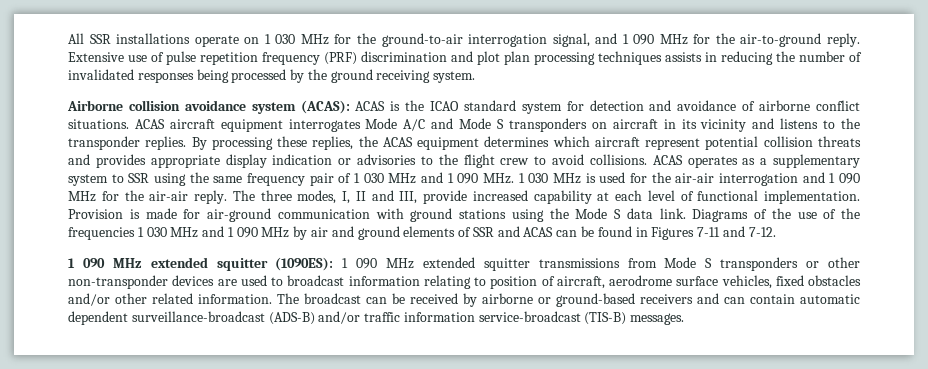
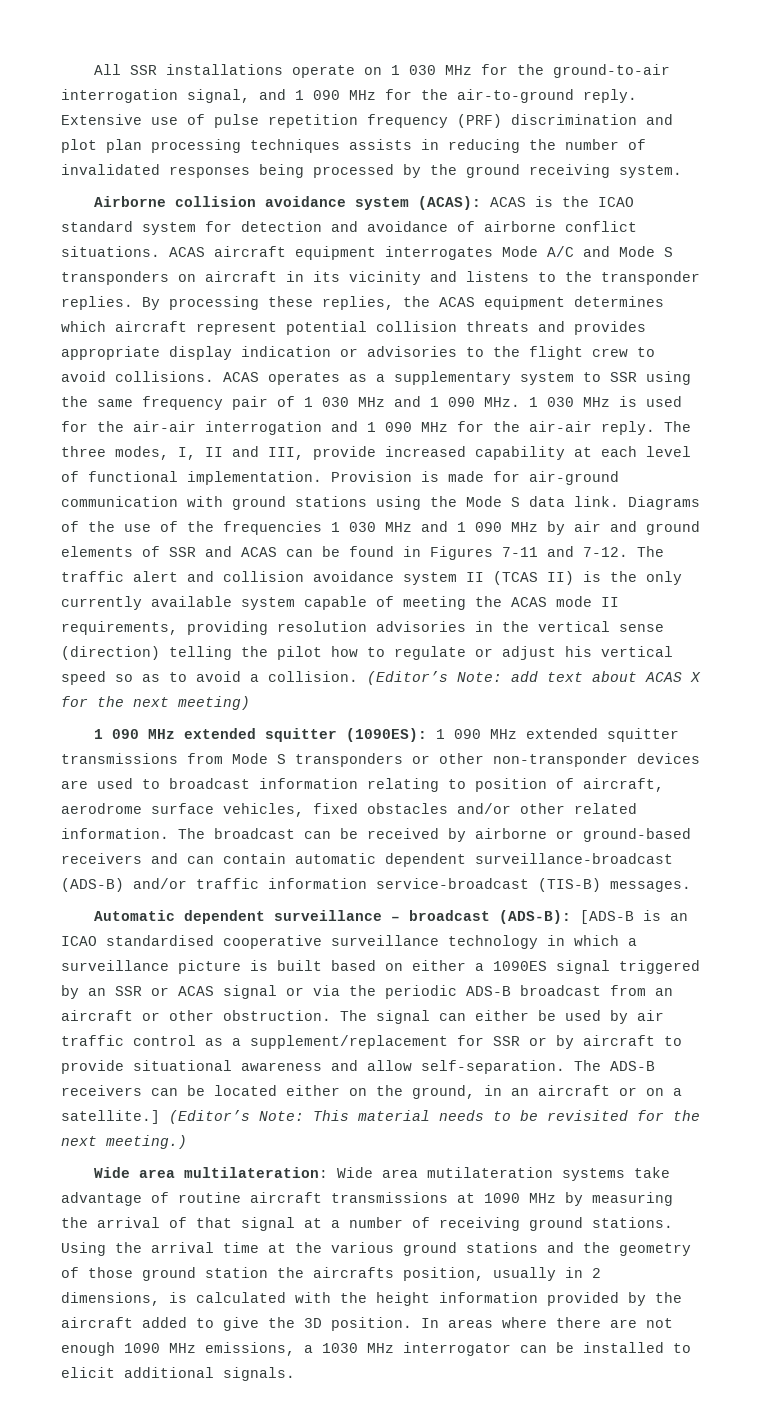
(776, 232) none -> [637,546,664,557] [61,571,682,585] [61,596,619,610] [61,621,664,635] [61,646,673,660] [61,671,701,685] [61,696,250,710] The traffic alert and collision avoidance system II (TCAS II) is the only currently available system capable of meeting the ACAS mode II requirements, providing resolution advisories in the vertical sense (direction) telling the pilot how to regulate or adjust his vertical speed so as to avoid a collision. (Editor’s Note: add text about ACAS X for the next meeting)
(685, 319) none -> [94,910,689,924] [61,935,637,949] [61,960,700,974] [61,985,673,999] [61,1010,664,1024] [61,1035,682,1049] [61,1060,655,1074] [61,1085,682,1099] [61,1110,700,1124] [61,1135,187,1149] [94,1167,671,1181] [61,1192,673,1206] [61,1217,673,1231] [61,1242,691,1256] [61,1267,601,1281] [61,1292,682,1306] [61,1317,673,1331] [61,1342,691,1356] [61,1367,295,1381] // Automatic dependent surveillance – broadcast (ADS-B): [ADS-B is an ICAO standardised cooperative surveillance technology in which a surveillance picture is built based on either a 1090ES signal triggered by an SSR or ACAS signal or via the periodic ADS-B broadcast from an aircraft or other obstruction. The signal can either be used by air traffic control as a supplement/replacement for SSR or by aircraft to provide situational awareness and allow self-separation. The ADS-B receivers can be located either on the ground, in an aircraft or on a satellite.] (Editor’s Note: This material needs to be revisited for the next meeting.) // Wide area multilateration: Wide area mutilateration systems take advantage of routine aircraft transmissions at 1090 MHz by measuring the arrival of that signal at a number of receiving ground stations. Using the arrival time at the various ground stations and the geometry of those ground station the aircrafts position, usually in 2 dimensions, is calculated with the height information provided by the aircraft added to give the 3D position. In areas where there are not enough 1090 MHz emissions, a 1030 MHz interrogator can be installed to elicit additional signals.

